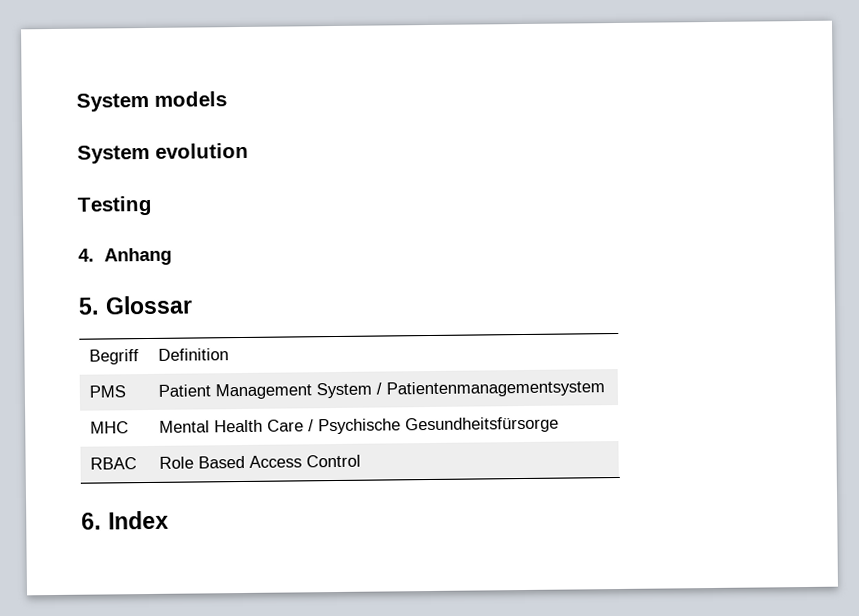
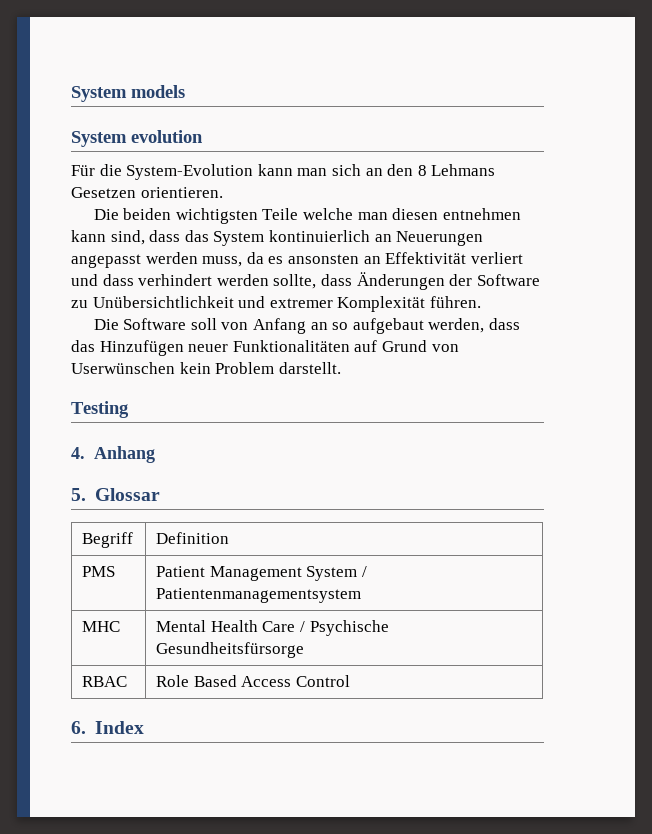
(249, 150) none -> [71,164,496,180] [71,187,223,198] [93,208,521,224] [71,230,484,246] [71,252,523,268] [71,272,540,290] [71,296,481,312] [93,318,520,334] [71,340,459,356] [71,362,341,374] // Für die System-Evolution kann man sich an den 8 Lehmans Gesetzen orientieren. // Die beiden wichtigsten Teile welche man diesen entnehmen kann sind, dass das System kontinuierlich an Neuerungen angepasst werden muss, da es ansonsten an Effektivität verliert und dass verhindert werden sollte, dass Änderungen der Software zu Unübersichtlichkeit und extremer Komplexität führen. // Die Software soll von Anfang an so aufgebaut werden, dass das Hinzufügen neuer Funktionalitäten auf Grund von Userwünschen kein Problem darstellt.

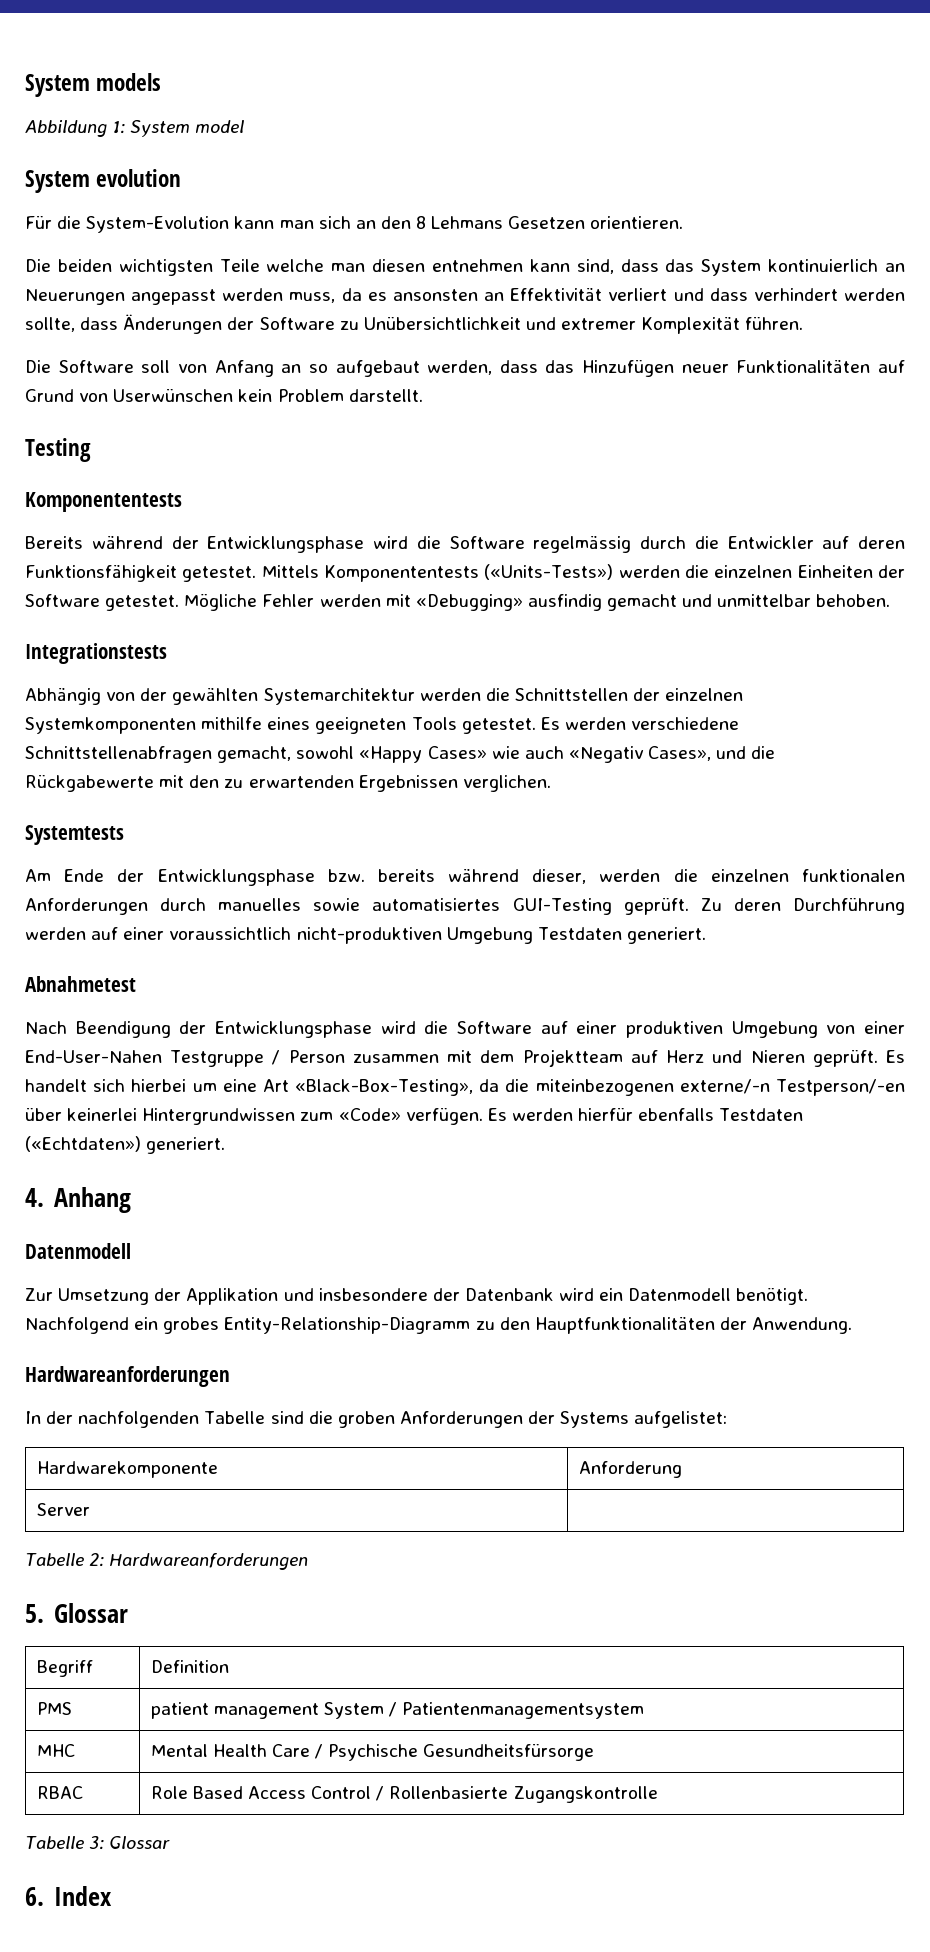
(185, 91) none -> [25,120,245,137] // Abbildung 1: System model
[71,446,155,463] 4. Anhang -> [25,492,182,512] [25,536,905,553] [25,564,906,582] [25,593,891,611] [25,643,167,664] [25,688,744,705] [25,717,740,734] [25,746,776,763] [25,775,551,792] [25,825,124,845] [25,869,906,886] [25,898,905,915] [25,927,706,944] [25,976,136,992] [25,1021,905,1038] [25,1049,906,1067] [25,1079,906,1096] [25,1108,804,1125] [25,1136,226,1154] [25,1187,131,1213] [25,1243,131,1259] [25,1287,809,1305] [25,1317,853,1334] [25,1366,230,1387] [25,1411,728,1428] [36,1461,218,1478] [578,1461,682,1478] [36,1503,90,1516] [25,1553,309,1570] Komponententests // Bereits während der Entwicklungsphase wird die Software regelmässig durch die Entwickler auf deren Funktionsfähigkeit getestet. Mittels Komponententests («Units-Tests») werden die einzelnen Einheiten der Software getestet. Mögliche Fehler werden mit «Debugging» ausfindig gemacht und unmittelbar behoben. // Integrationstests // Abhängig von der gewählten Systemarchitektur werden die Schnittstellen der einzelnen Systemkomponenten mithilfe eines geeigneten Tools getestet. Es werden verschiedene Schnittstellenabfragen gemacht, sowohl «Happy Cases» wie auch «Negativ Cases», und die Rückgabewerte mit den zu erwartenden Ergebnissen verglichen. // Systemtests // Am Ende der Entwicklungsphase bzw. bereits während dieser, werden die einzelnen funktionalen Anforderungen durch manuelles sowie automatisiertes GUI-Testing geprüft. Zu deren Durchführung werden auf einer voraussichtlich nicht-produktiven Umgebung Testdaten generiert. // Abnahmetest // Nach Beendigung der Entwicklungsphase wird die Software auf einer produktiven Umgebung von einer End-User-Nahen Testgruppe / Person zusammen mit dem Projektteam auf Herz und Nieren geprüft. Es handelt sich hierbei um eine Art «Black-Box-Testing», da die miteinbezogenen externe/-n Testperson/-en über keinerlei Hintergrundwissen zum «Code» verfügen. Es werden hierfür ebenfalls Testdaten («Echtdaten») generiert. // 4. Anhang // Datenmodell // Zur Umsetzung der Applikation und insbesondere der Datenbank wird ein Datenmodell benötigt. Nachfolgend ein grobes Entity-Relationship-Diagramm zu den Hauptfunktionalitäten der Anwendung. // Hardwareanforderungen // In der nachfolgenden Tabelle sind die groben Anforderungen der Systems aufgelistet: // Hardwarekomponente | Anforderung // Server | // Tabelle 2: Hardwareanforderungen
[156,566,302,581] Patient Management -> [150,1702,319,1719] patient management
(351, 681) none -> [375,1786,658,1803] [25,1836,171,1850] / Rollenbasierte Zugangskontrolle // Tabelle 3: Glossar

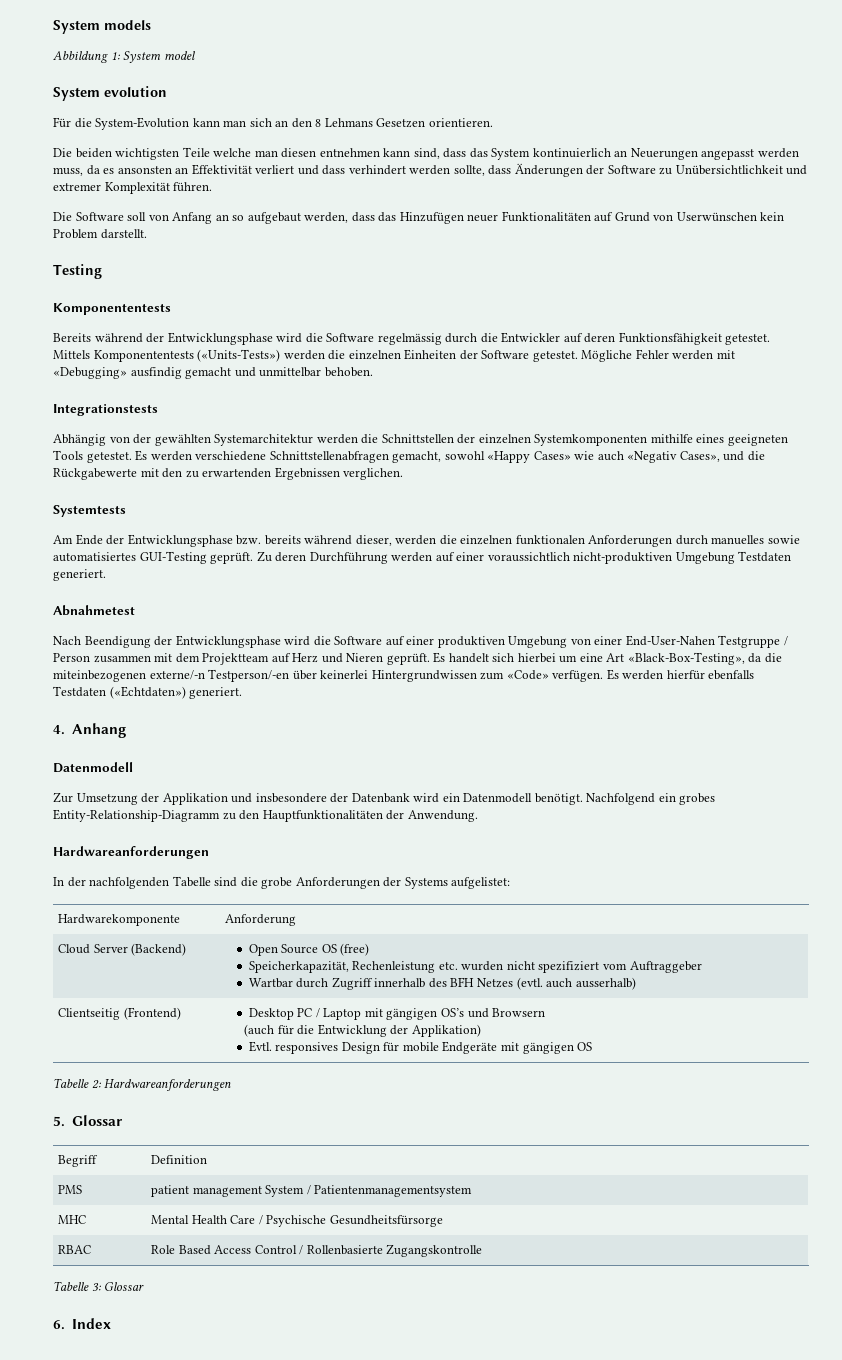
[337,1411,395,1428] groben -> [261,877,293,889] grobe
(682, 1469) none -> [58,944,91,954] Cloud
(90, 1509) | -> [131,943,187,956] [248,943,370,956] [248,961,702,973] [248,977,636,990] [58,1007,181,1020] [248,1008,546,1020] [244,1024,481,1037] [248,1041,593,1054] (Backend) | Open Source OS (free) // Speicherkapazität, Rechenleistung etc. wurden nicht spezifiziert vom Auftraggeber // Wartbar durch Zugriff innerhalb des BFH Netzes (evtl. auch ausserhalb) // Clientseitig (Frontend) | Desktop PC / Laptop mit gängigen OS’s und Browsern // (auch für die Entwicklung der Applikation) // Evtl. responsives Design für mobile Endgeräte mit gängigen OS

